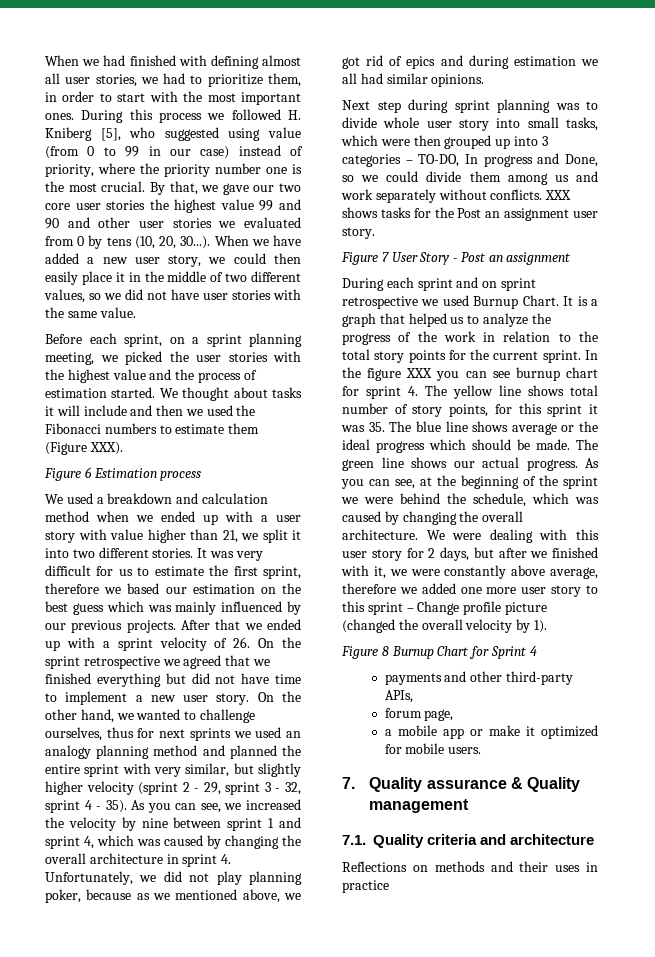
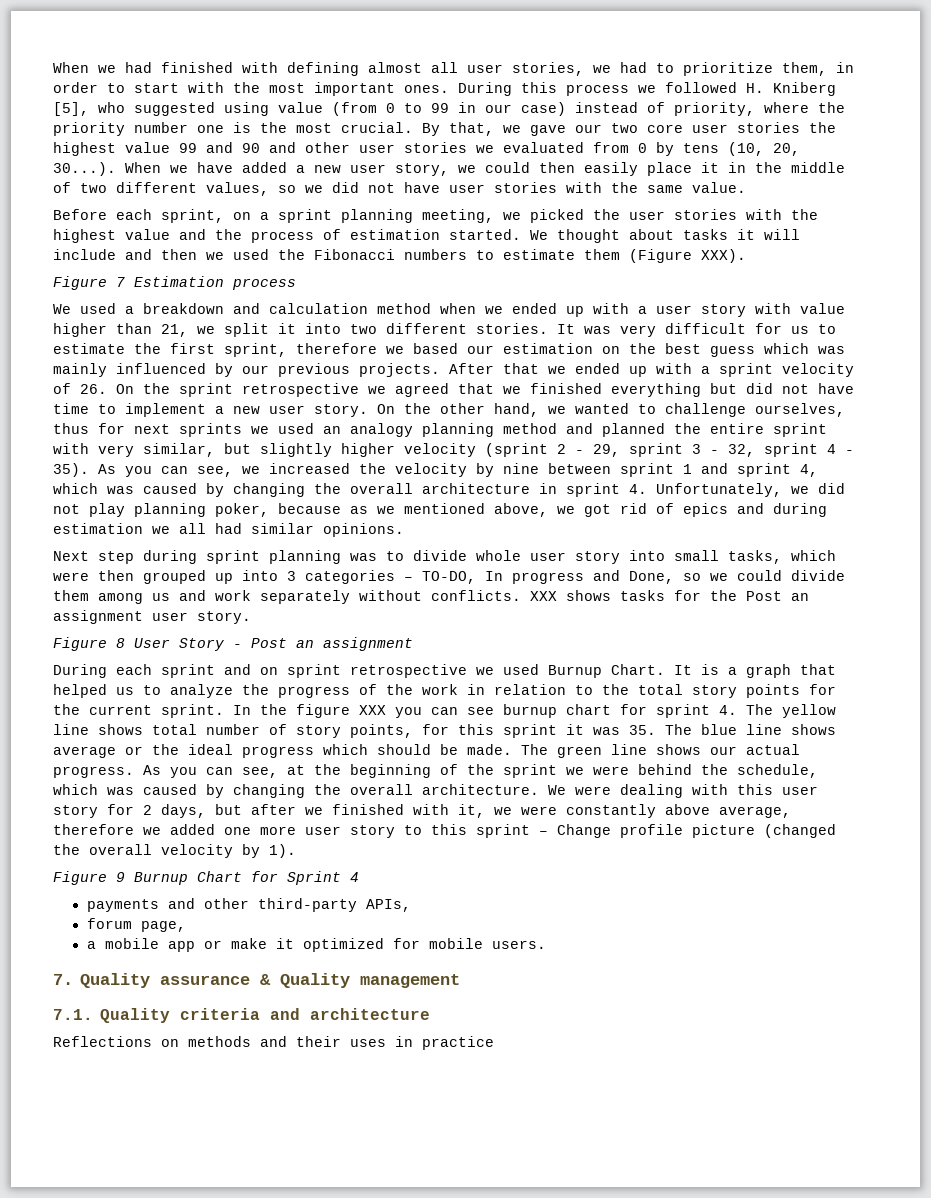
[84,467,92,478] 6 -> [116,277,125,287] 7
[381,252,389,262] 7 -> [116,638,125,648] 8
[381,646,389,656] 8 -> [116,872,125,882] 9

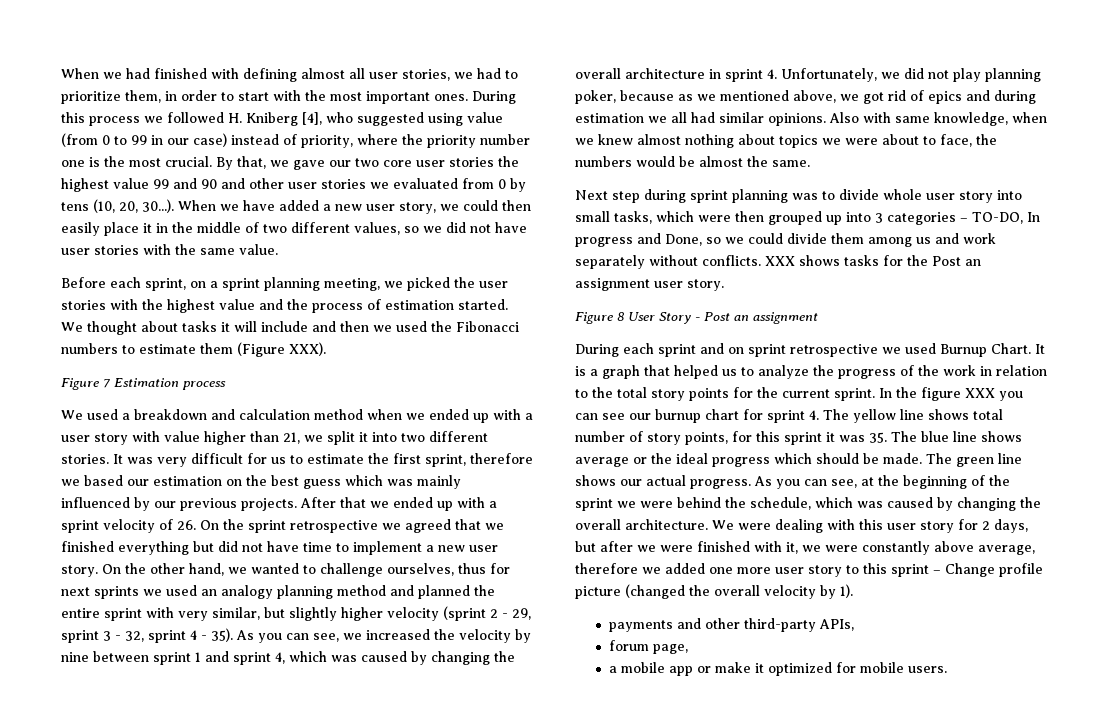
[53,102,89,116] [5], -> [302,112,322,125] [4],
(404, 530) none -> [829,112,1047,126] [575,134,997,148] [575,156,810,167] Also with same knowledge, when we knew almost nothing about topics we were about to face, the numbers would be almost the same.
(494, 711) none -> [629,413,651,420] our
(323, 811) none -> [660,545,693,552] were
[53,871,359,885] // Figure 9 Burnup Chart for Sprint 4 -> (853, 591) none
[53,973,461,988] [53,1008,431,1023] [53,1036,494,1050] // 7. Quality assurance & Quality management // 7.1. Quality criteria and architecture // Reflections on methods and their uses in practice -> (947, 669) none

